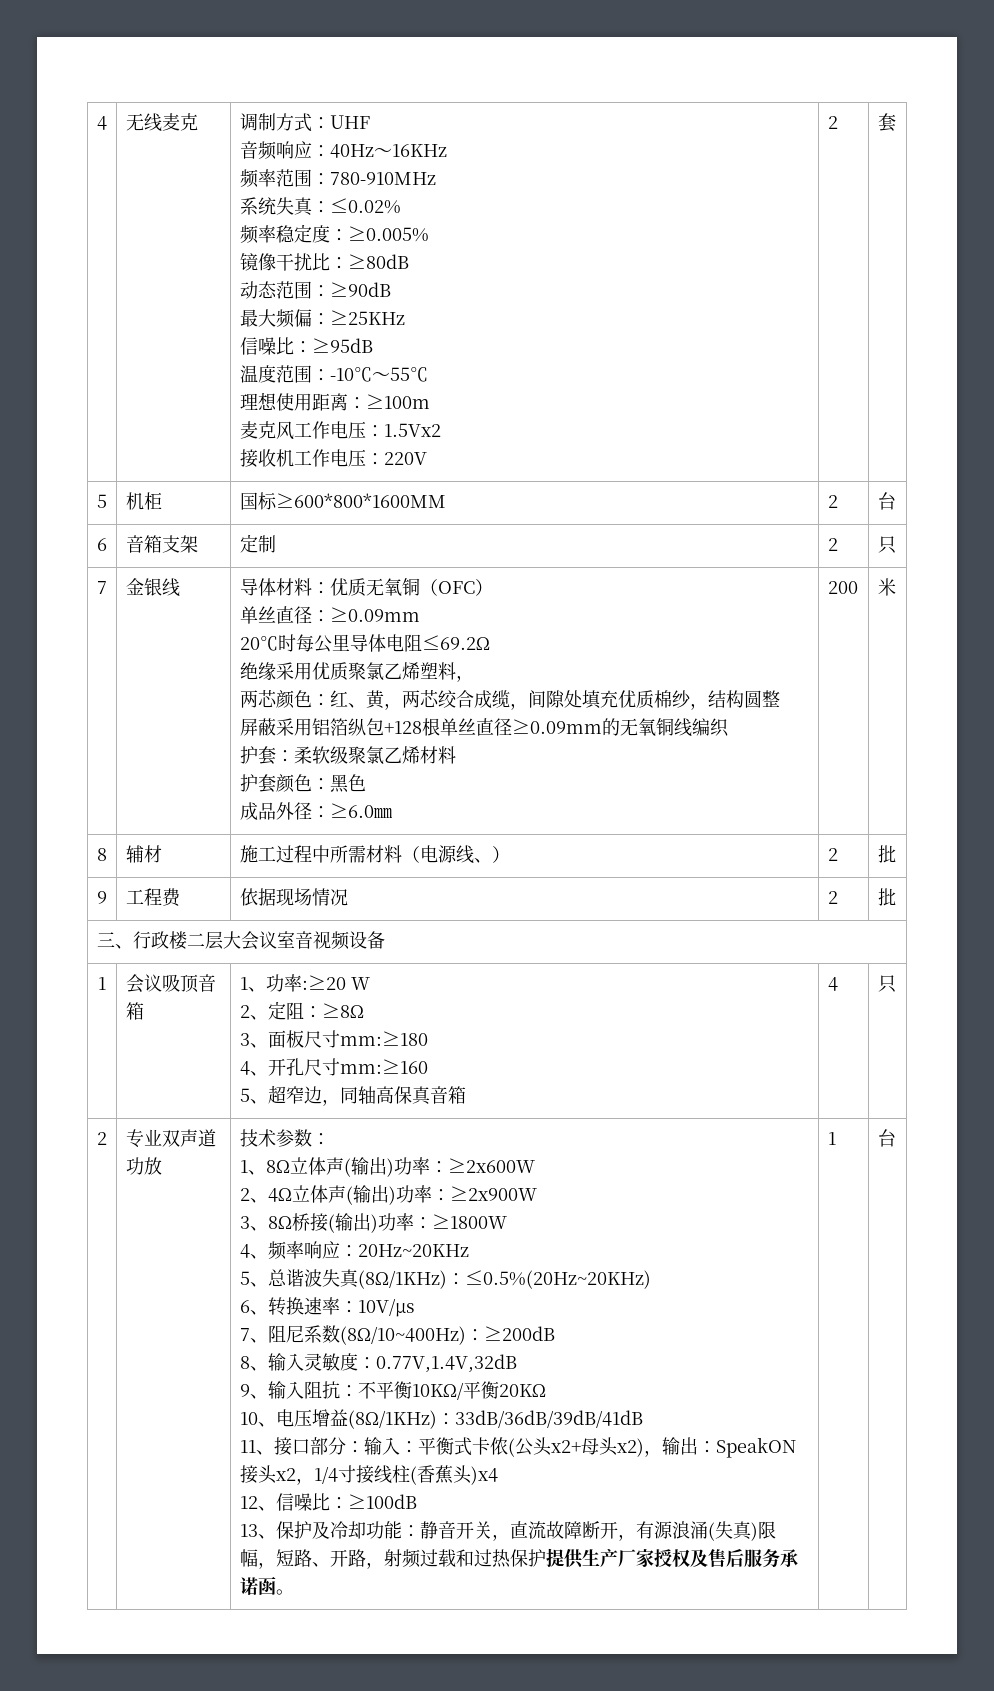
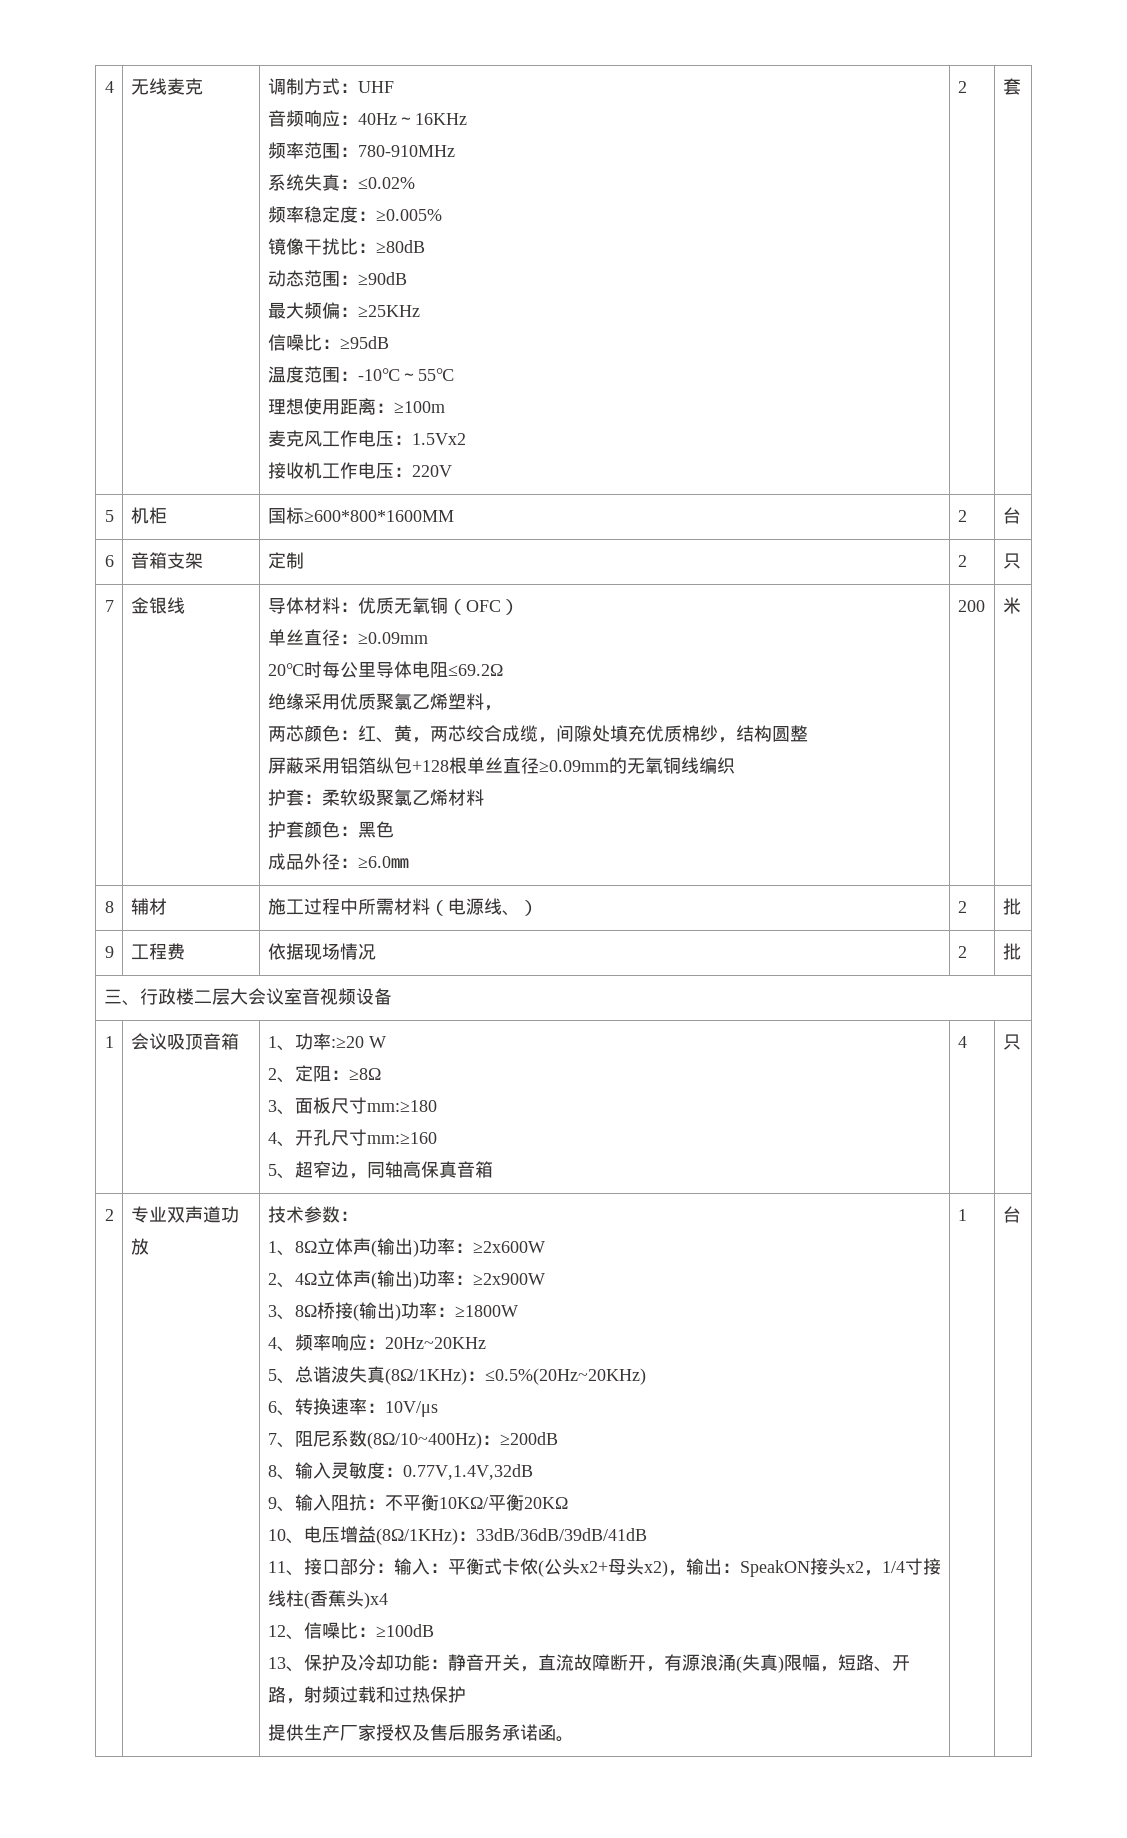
(546, 1558) none -> (466, 1694) //

